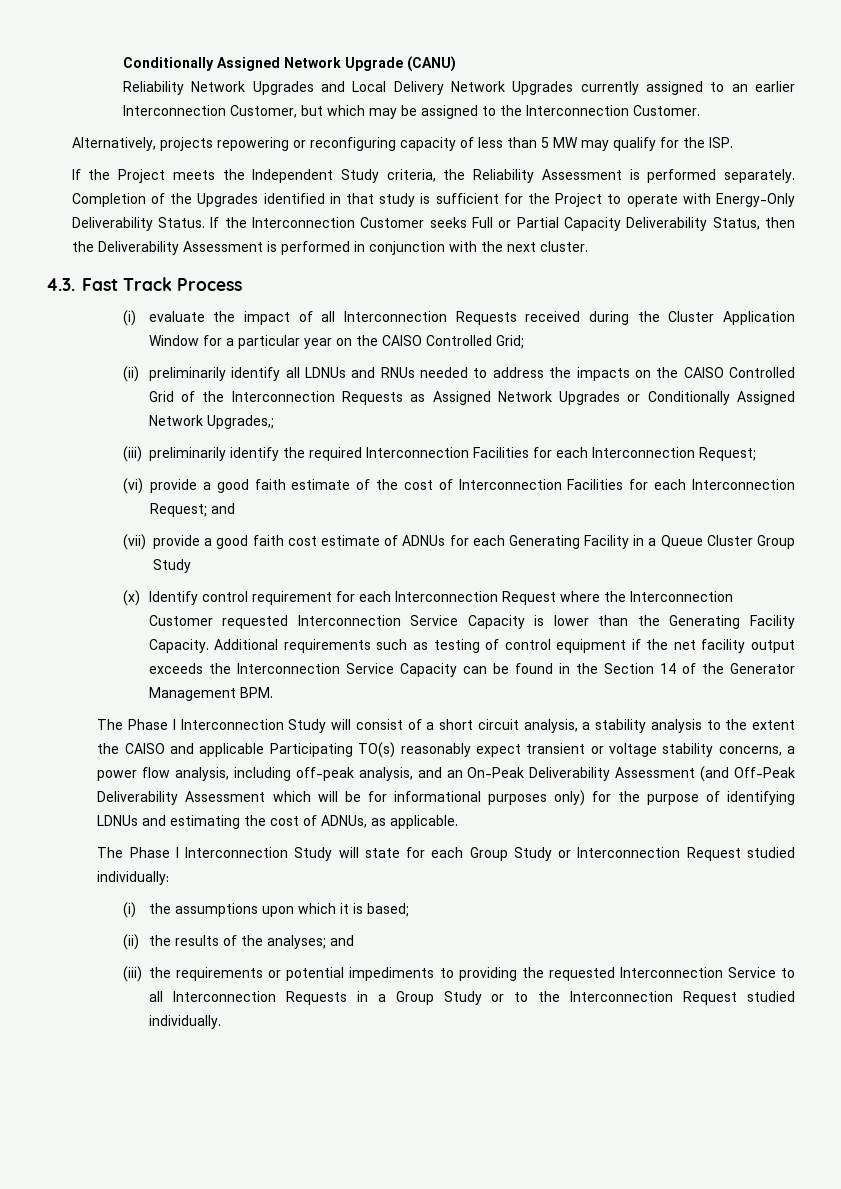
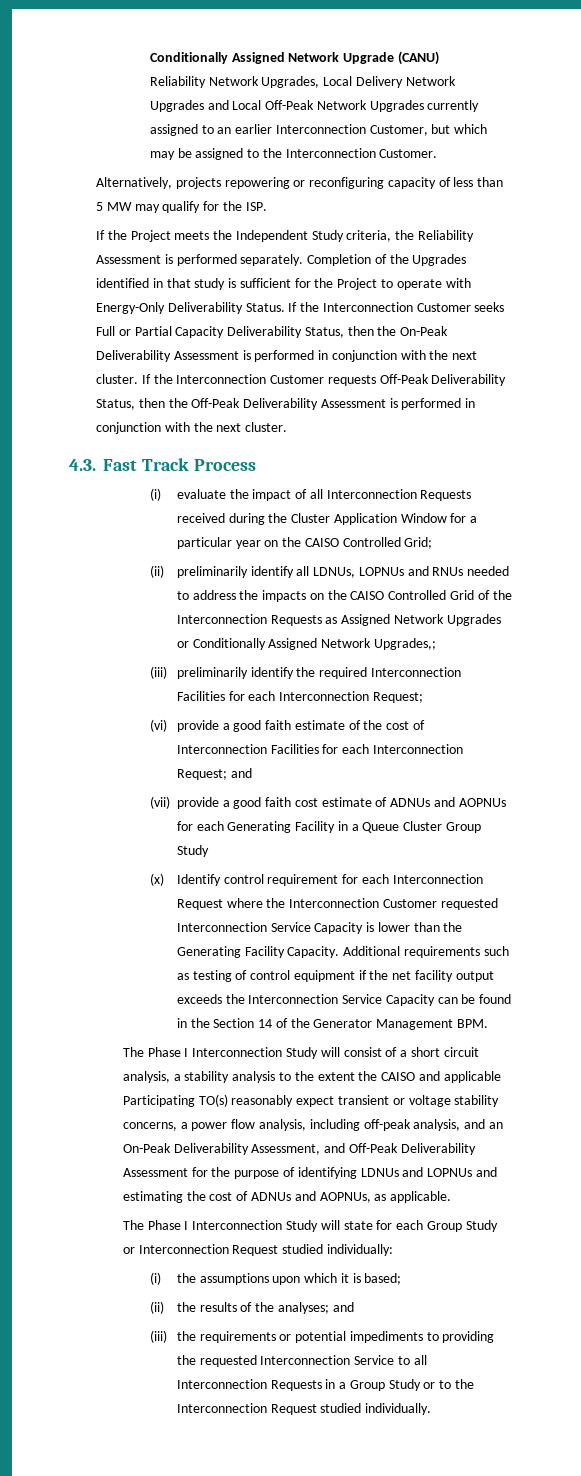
(246, 86) none -> [261,76,456,88] Upgrades, Local Delivery Network
[393,81,444,95] Delivery -> [265,100,315,110] Off-Peak
(94, 246) none -> [400,326,449,336] [95,350,478,362] [95,374,507,386] [95,398,241,410] On-Peak Deliverability Assessment is performed in conjunction with the next cluster. If the Interconnection Customer requests Off-Peak Deliverability Status, then the Off-Peak
[304,367,346,378] LDNUs -> [313,567,404,578] LDNUs, LOPNUs
(446, 540) none -> [434,797,506,807] and AOPNUs
[615,766,795,782] [97,790,585,806] Assessment (and Off-Peak Deliverability Assessment which will be for informational purposes only) -> [251,1143,476,1155] [122,1168,188,1177] Assessment, and Off-Peak Deliverability Assessment
(167, 820) none -> [427,1167,497,1177] LOPNUs and
[321,815,368,828] ADNUs, -> [250,1191,371,1203] ADNUs and AOPNUs,

